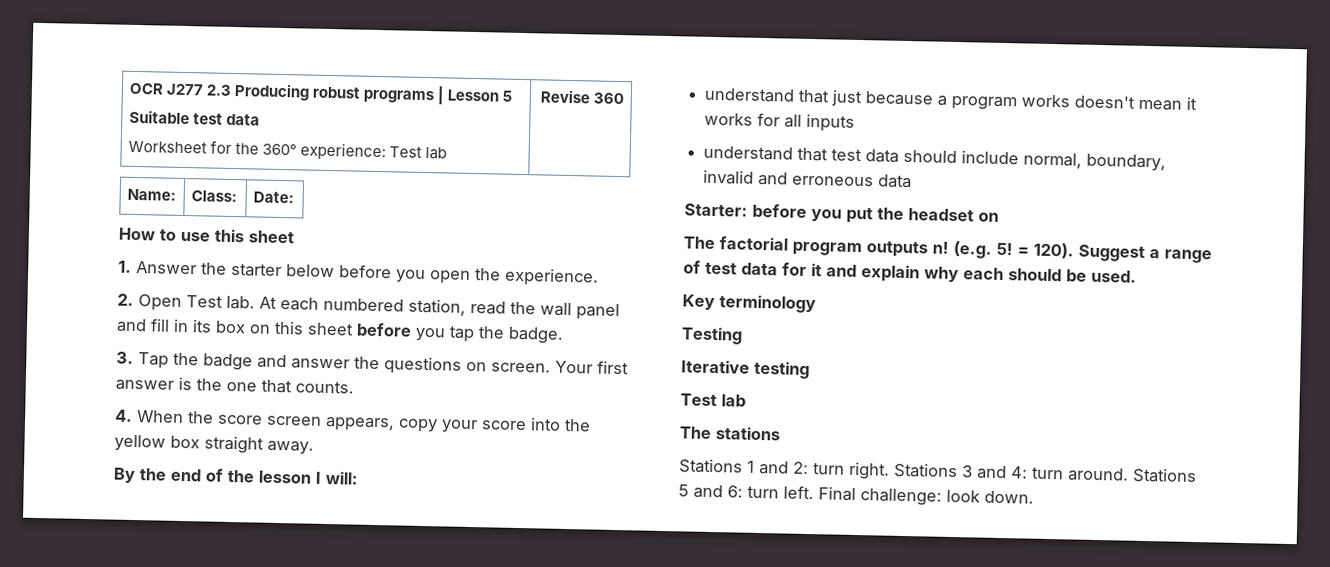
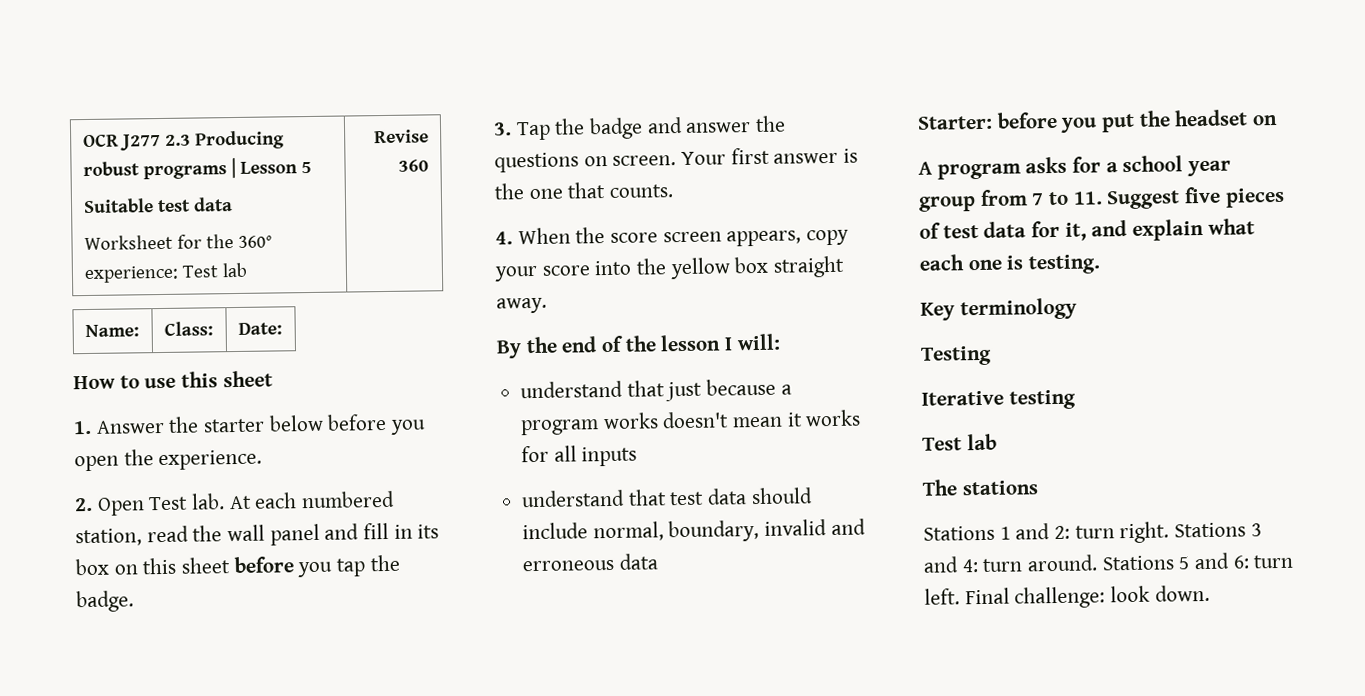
[683,236,1212,264] The factorial program outputs n! (e.g. 5! = 120). Suggest a range -> [918,155,1232,180] [918,186,1285,212] A program asks for a school year group from 7 to 11. Suggest five pieces
[811,263,822,277] it -> [1064,222,1087,241] it,
[924,266,1137,283] why each should be used. -> [1207,218,1255,235] [919,254,1102,275] what each one is testing.

